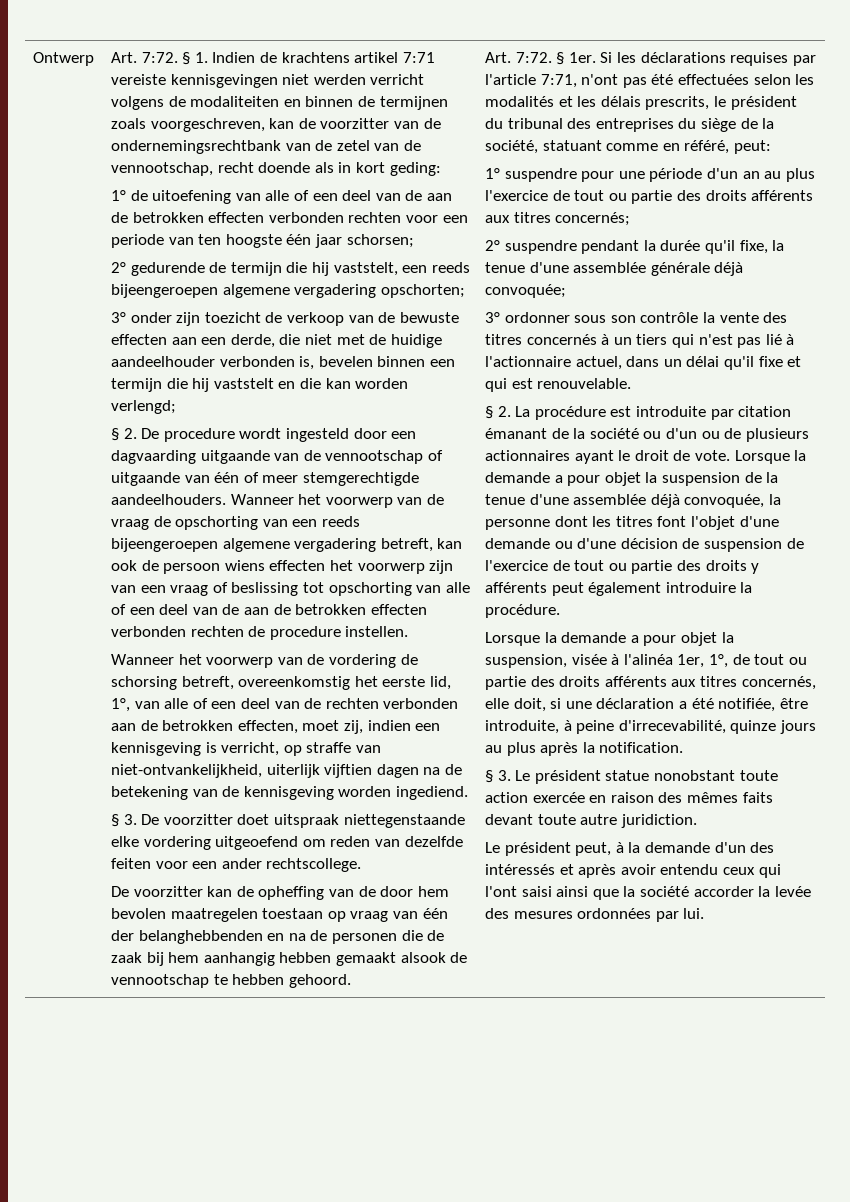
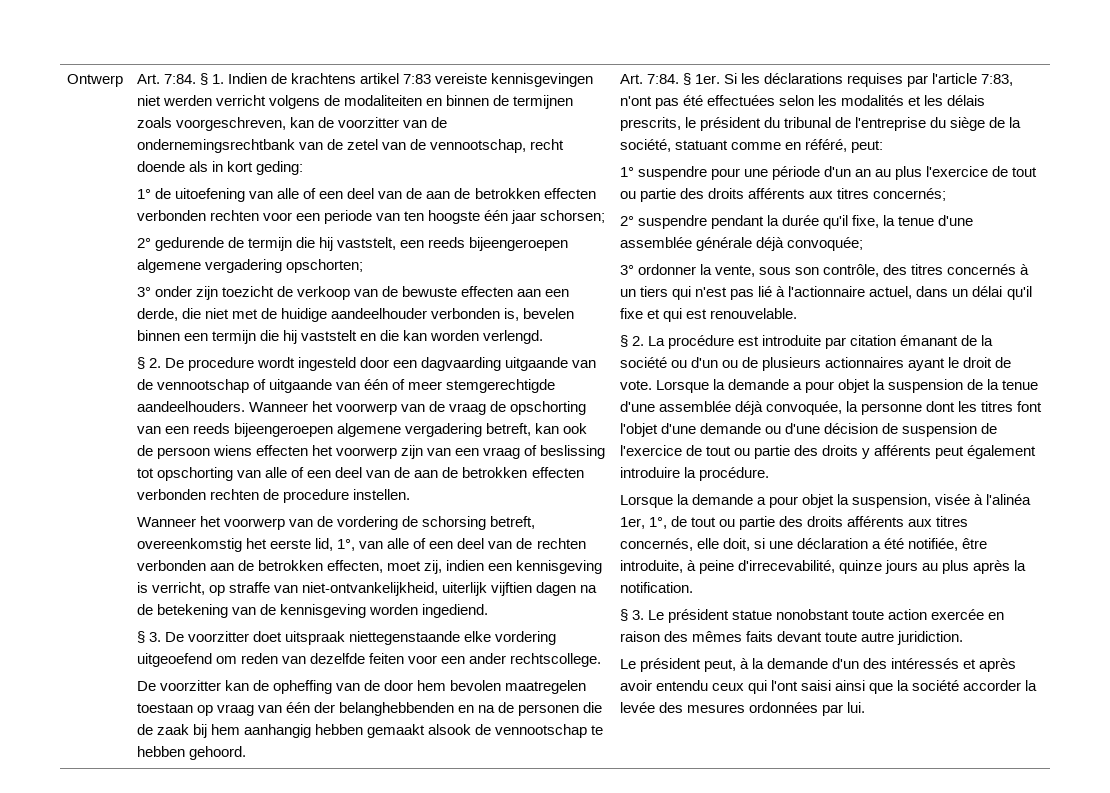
[141,52,178,63] 7:72. -> [163,74,196,84] 7:84.
[402,52,435,63] 7:71 -> [403,74,432,84] 7:83
[111,400,177,414] verlengd; -> [483,330,544,344] verlengd.
[515,52,552,63] 7:72. -> [646,74,679,84] 7:84.
[540,74,577,88] 7:71, -> [981,74,1014,86] 7:83,
[567,118,674,132] des entreprises -> [835,117,927,131] de l'entreprise
[574,312,759,323] sous son contrôle la vente -> [700,264,880,277] la vente, sous son contrôle,

